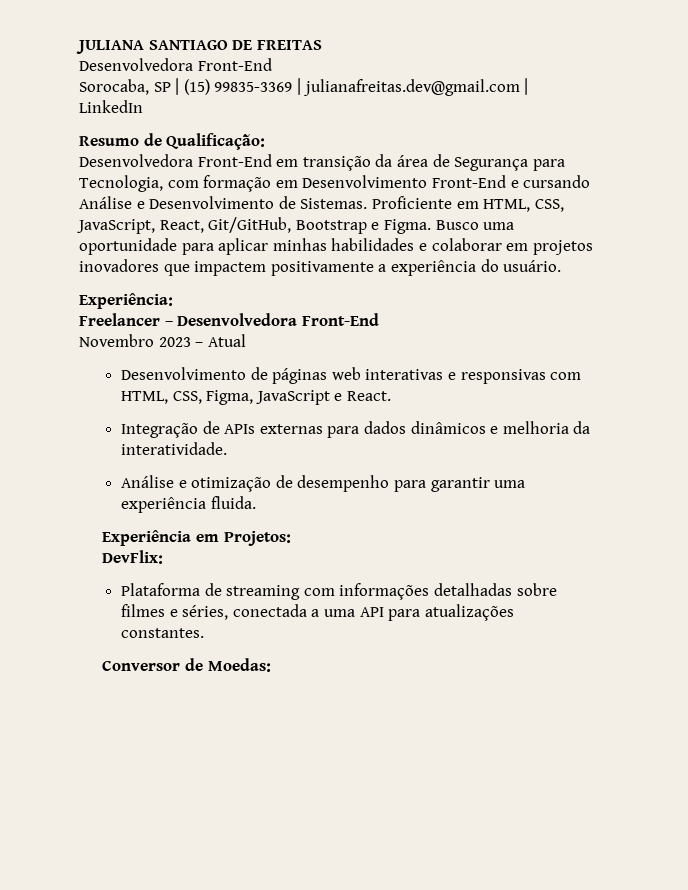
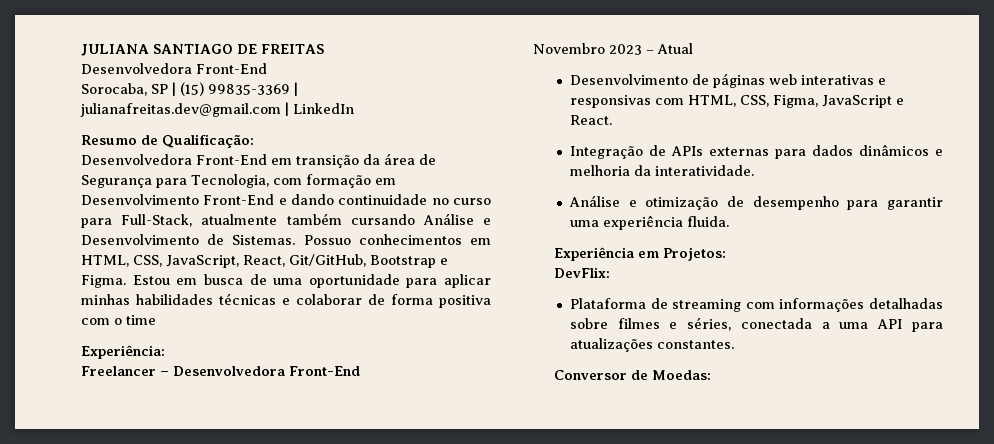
(519, 184) none -> [291,194,491,205] [81,213,342,228] dando continuidade no curso para Full-Stack, atualmente também
[371,196,452,209] Proficiente -> [303,234,462,245] Possuo conhecimentos
[435,220,479,230] Busco -> [132,274,267,285] Estou em busca de
(415, 244) none -> [219,293,276,305] técnicas
[506,240,593,255] [79,259,562,276] em projetos inovadores que impactem positivamente a experiência do usuário. -> [368,294,491,308] [81,315,156,325] de forma positiva com o time

